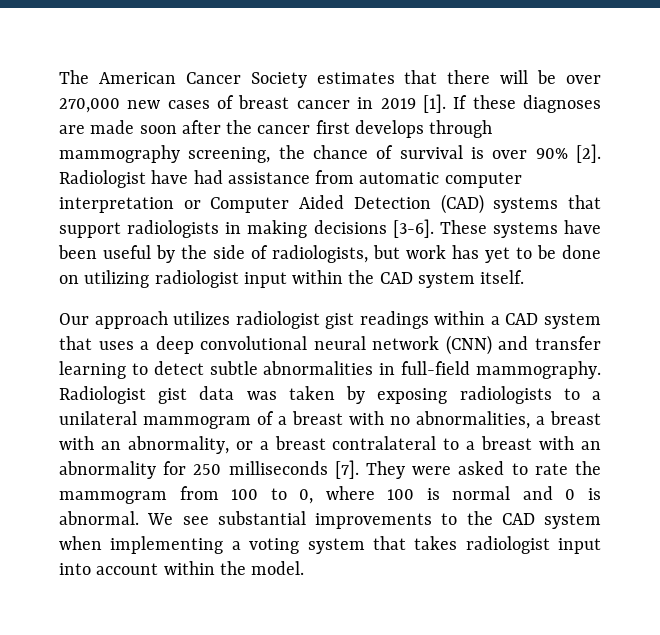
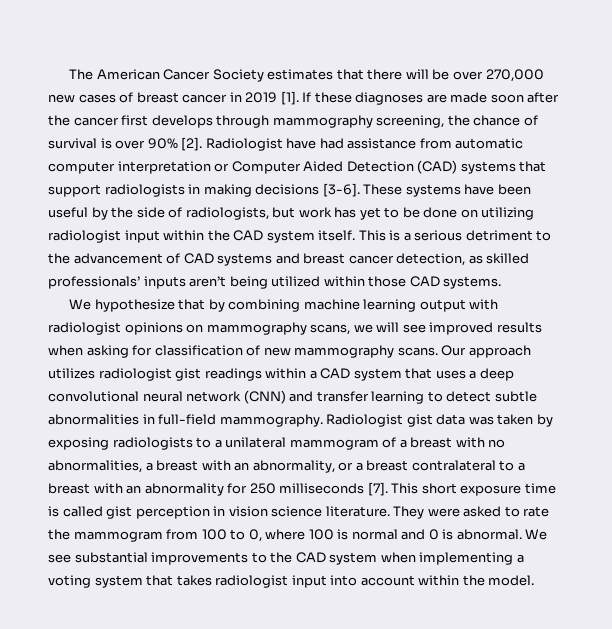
(525, 277) // -> [358,230,552,241] [48,253,530,266] [48,276,502,289] [69,299,499,312] [48,322,542,335] [48,345,438,358] This is a serious detriment to the advancement of CAD systems and breast cancer detection, as skilled professionals’ inputs aren’t being utilized within those CAD systems. // We hypothesize that by combining machine learning output with radiologist opinions on mammography scans, we will see improved results when asking for classification of new mammography scans.
(359, 469) none -> [391,483,556,496] [48,506,390,519] This short exposure time is called gist perception in vision science literature.

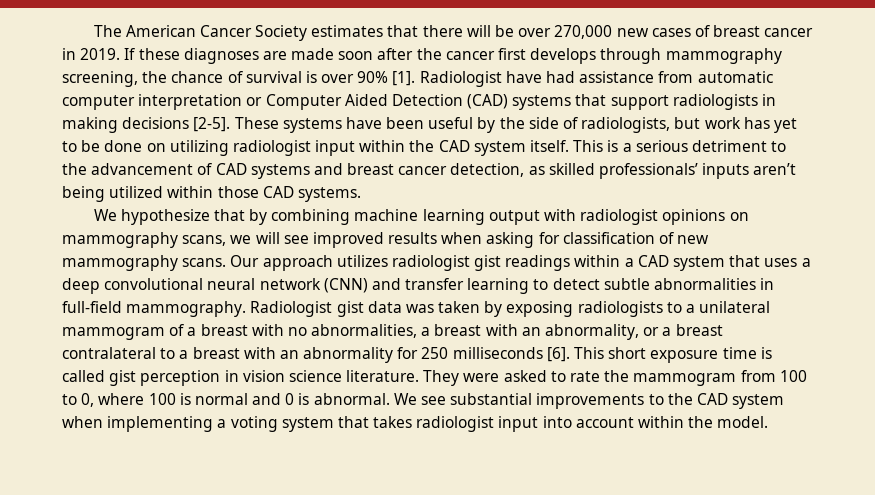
[245,91,299,105] 2019 [1]. -> [80,48,121,60] 2019.
[181,137,203,151] [2]. -> [392,71,416,86] [1].
[322,183,360,197] [3-6]. -> [193,117,231,132] [2-5].
[367,482,388,496] [7]. -> [546,347,570,362] [6].

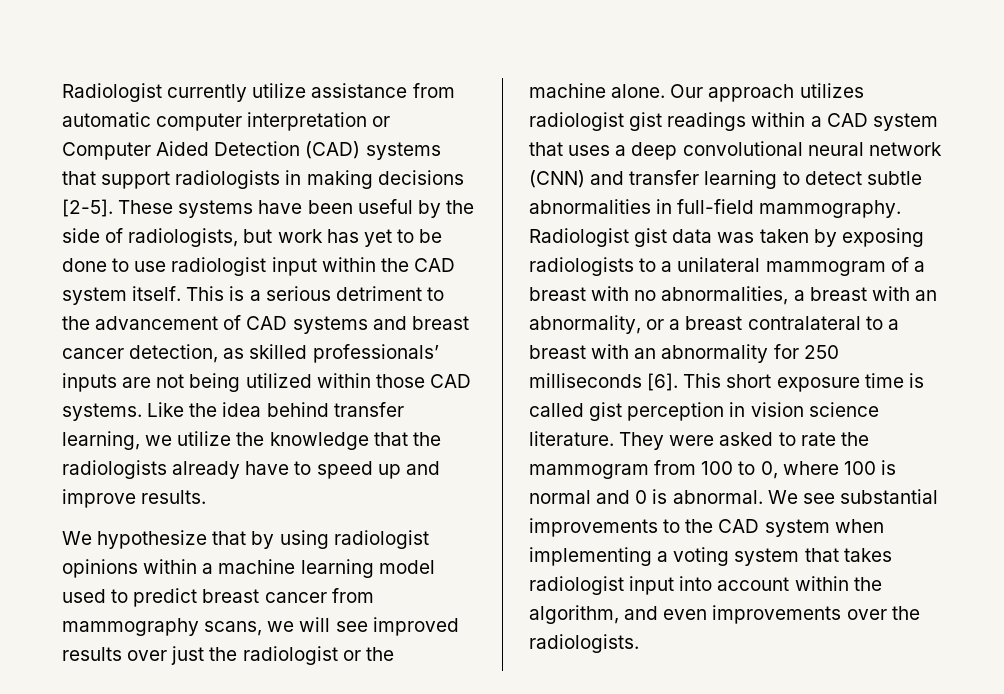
[93,25,814,41] [62,48,782,64] [62,71,576,87] The American Cancer Society estimates that there will be over 270,000 new cases of breast cancer in 2019. If these diagnoses are made soon after the cancer first develops through mammography screening, the chance of survival is over 90% [1]. Radiologist have had -> [62,83,307,102] Radiologist currently utilize
[146,140,229,156] on utilizing -> [112,258,167,272] to use
[753,163,797,175] aren’t -> [122,374,185,388] are not
[93,209,749,225] // We hypothesize that by combining machine learning output with radiologist opinions on -> [147,402,404,417] [62,431,441,450] [62,460,440,479] [62,489,207,508] [62,530,429,549] [62,559,435,578] [62,588,374,607] Like the idea behind transfer learning, we utilize the knowledge that the radiologists already have to speed up and improve results. // We hypothesize that by using radiologist opinions within a machine learning model used to predict breast cancer from
[441,232,710,248] [62,255,227,271] when asking for classification of new mammography scans. -> [127,646,394,665] [529,83,666,98] over just the radiologist or the machine alone.
[717,416,769,428] model. -> [529,605,920,624] [529,634,639,653] algorithm, and even improvements over the radiologists.

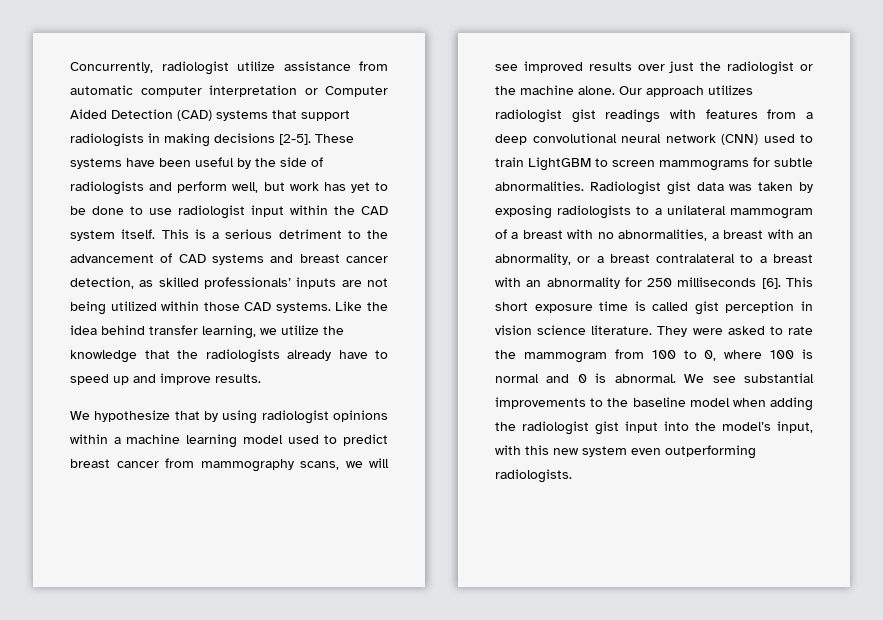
[62,83,248,102] Radiologist currently -> [70,61,229,75] Concurrently, radiologist
[128,228,239,247] radiologists, -> [70,181,259,195] radiologists and perform well,
[751,112,938,131] [529,142,611,156] within a CAD system that uses -> [670,109,797,119] with features from
[590,170,922,189] [529,199,902,218] and transfer learning to detect subtle abnormalities in full-field mammography. -> [763,134,813,143] [495,157,813,171] [495,181,584,191] used to train LightGBM to screen mammograms for subtle abnormalities.
[718,519,884,537] [529,547,892,566] [529,576,882,595] [529,605,920,624] CAD system when implementing a voting system that takes radiologist input into account within the algorithm, and even improvements over the -> [632,397,813,411] [495,421,813,435] [495,445,756,459] baseline model when adding the radiologist gist input into the model’s input, with this new system even outperforming

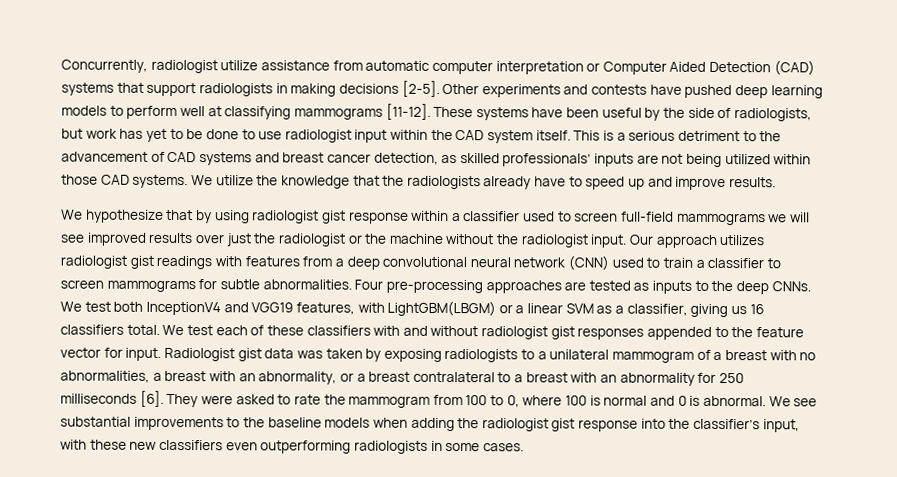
(311, 139) none -> [442,83,823,99] [61,103,431,120] Other experiments and contests have pushed deep learning models to perform well at classifying mammograms [11-12].
[70,181,259,195] radiologists and perform well, -> [733,108,812,122] radiologists,
[335,301,388,311] [70,325,277,339] Like the idea behind transfer learning, we -> [190,175,213,186] We
[333,410,388,422] [70,434,389,448] [70,458,339,472] opinions within a machine learning model used to predict breast cancer from mammography scans, -> [321,210,766,226] gist response within a classifier used to screen full-field mammograms
[578,86,615,95] alone. -> [445,233,628,248] without the radiologist input.
[528,157,591,171] LightGBM -> [695,257,765,269] a classifier
(584, 186) none -> [354,279,811,295] [60,300,764,318] [60,324,804,340] [60,347,162,361] Four pre-processing approaches are tested as inputs to the deep CNNs. We test both InceptionV4 and VGG19 features, with LightGBM(LBGM) or a linear SVM as a classifier, giving us 16 classifiers total. We test each of these classifiers with and without radiologist gist responses appended to the feature vector for input.
[786,277,813,287] [495,301,813,315] [495,325,653,335] This short exposure time is called gist perception in vision science literature. -> (164, 398) none
[689,398,730,407] model -> [324,417,371,428] models
[625,421,658,433] input -> [578,419,639,432] response
[722,422,771,431] model’s -> [693,418,761,430] classifier’s
[525,445,756,459] [495,469,572,483] this new system even outperforming radiologists. -> [89,439,524,454] these new classifiers even outperforming radiologists in some cases.

